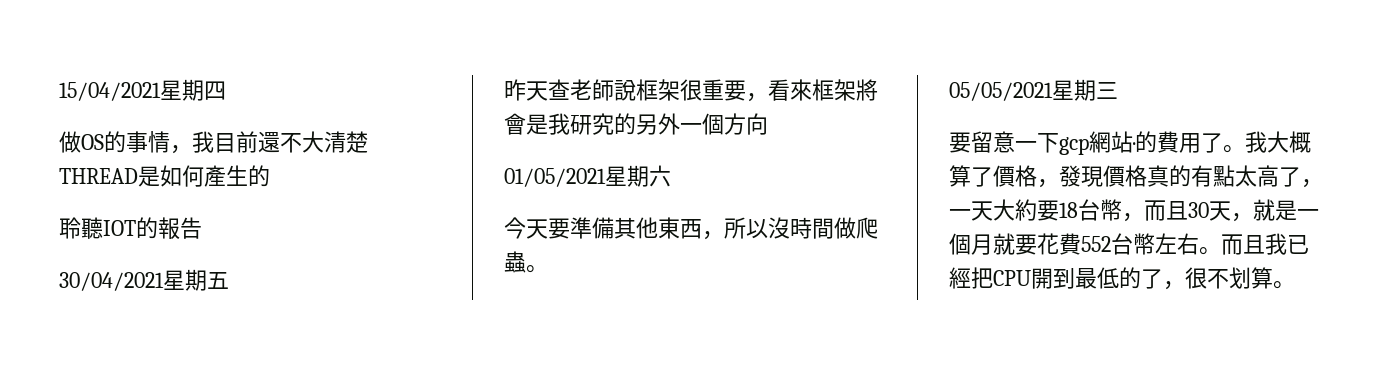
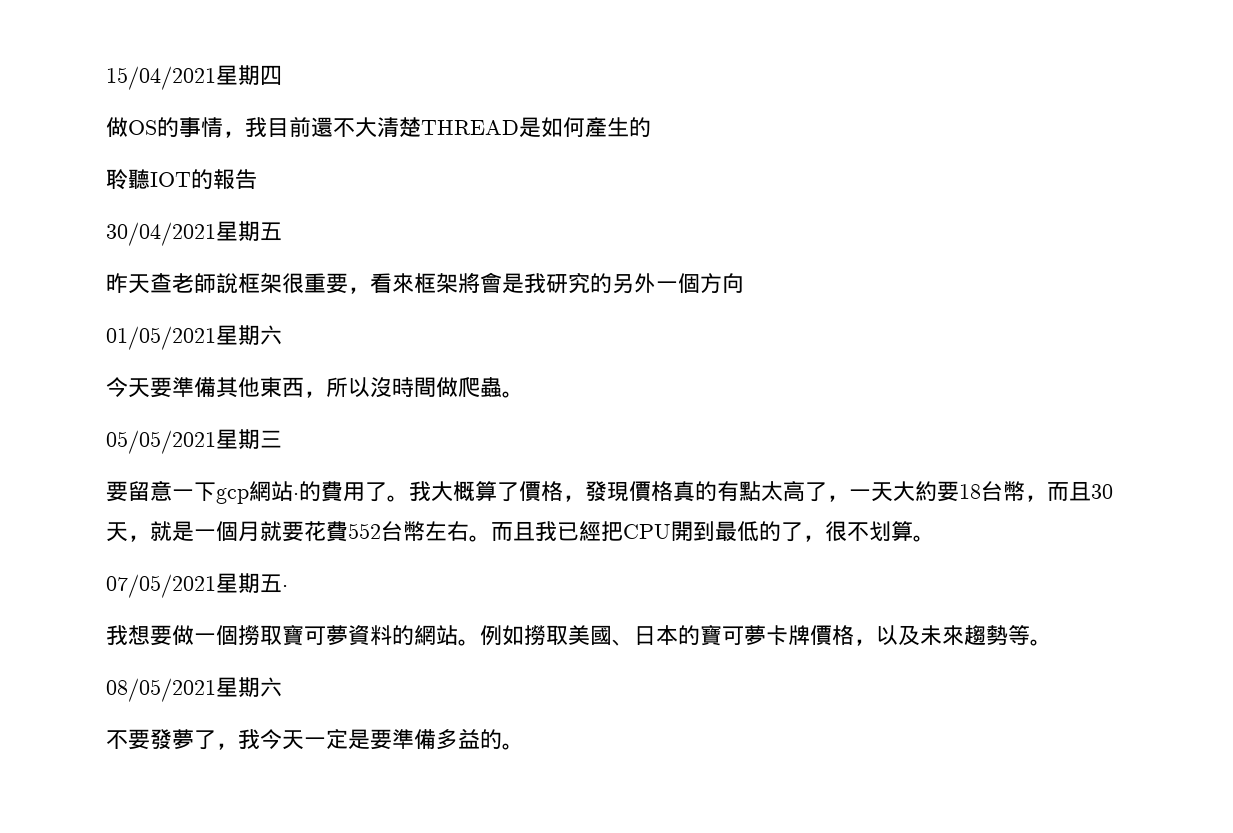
(1295, 285) none -> [106,573,288,598] [106,625,1052,646] [106,677,282,702] [106,728,524,750] // 07/05/2021星期五· // 我想要做一個撈取寶可夢資料的網站。例如撈取美國、日本的寶可夢卡牌價格，以及未來趨勢等。 // 08/05/2021星期六 // 不要發夢了，我今天一定是要準備多益的。

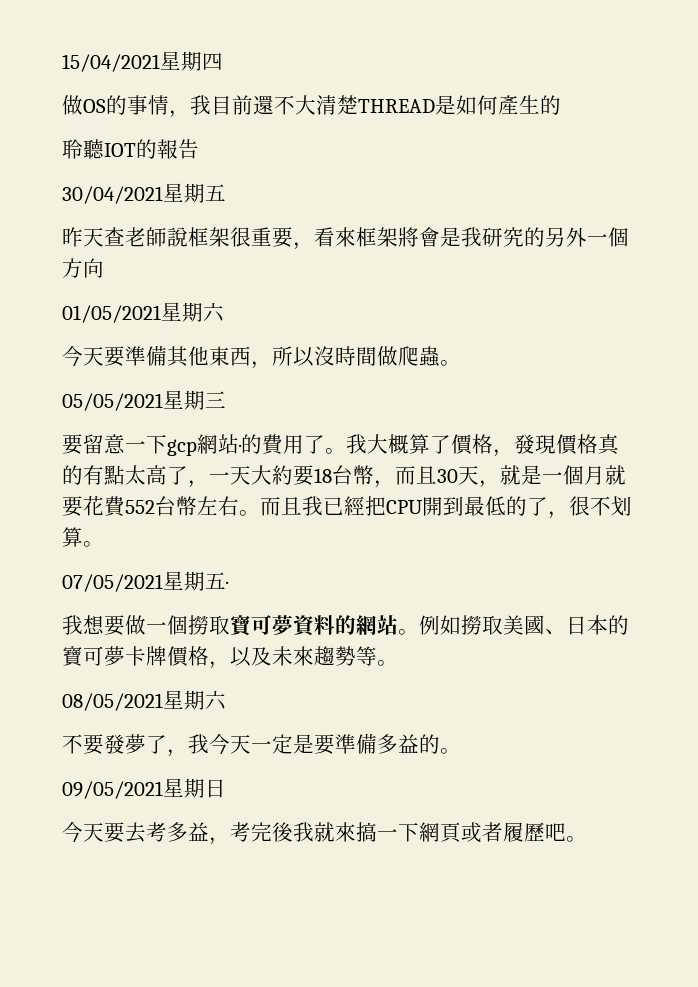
(524, 746) none -> [62,778,226,799] [62,822,587,845] // 09/05/2021星期日 // 今天要去考多益，考完後我就來搞一下網頁或者履歷吧。

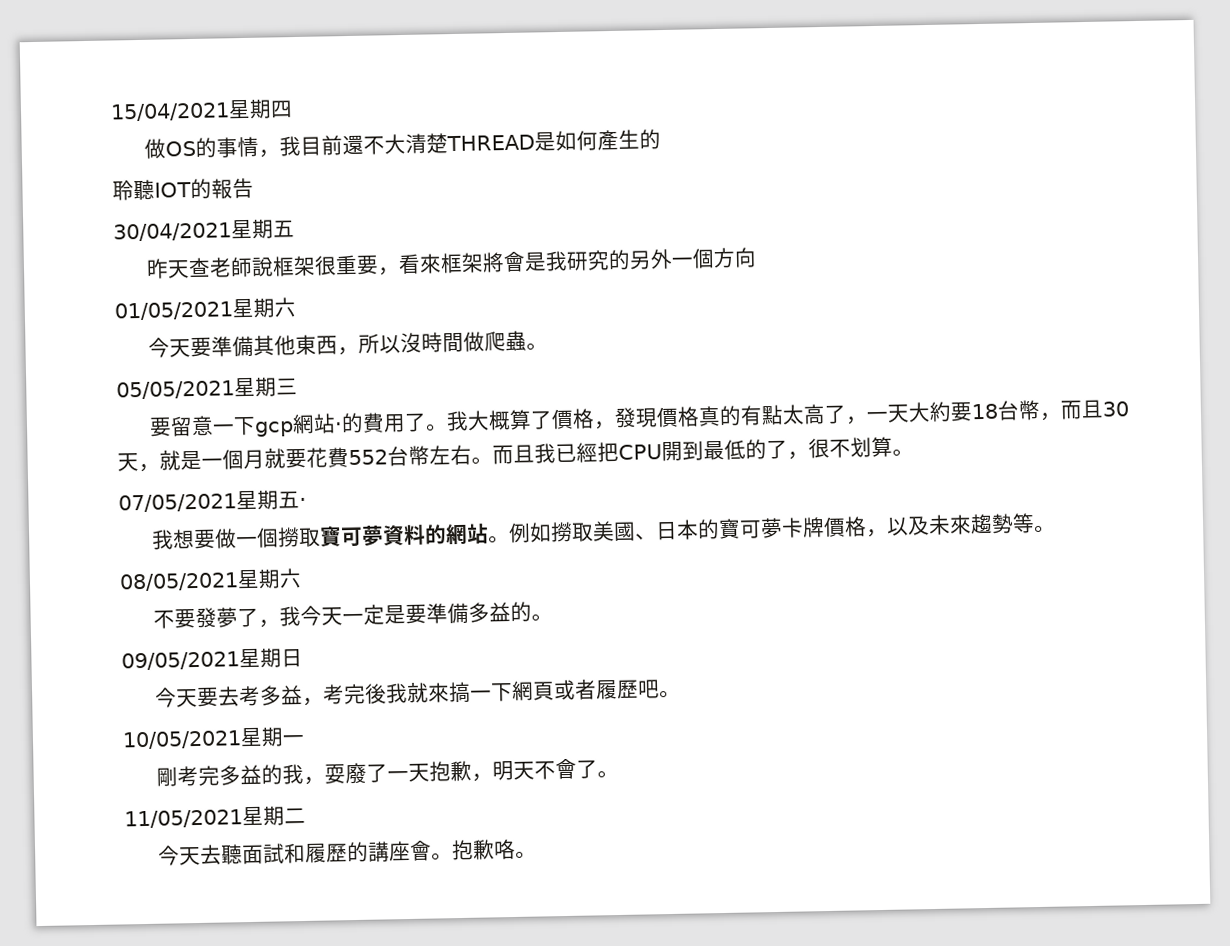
(587, 839) none -> [122,727,305,750] [156,758,620,787] [124,806,306,829] [158,838,538,866] // 10/05/2021星期一 // 剛考完多益的我，耍廢了一天抱歉，明天不會了。 // 11/05/2021星期二 // 今天去聽面試和履歷的講座會。抱歉咯。

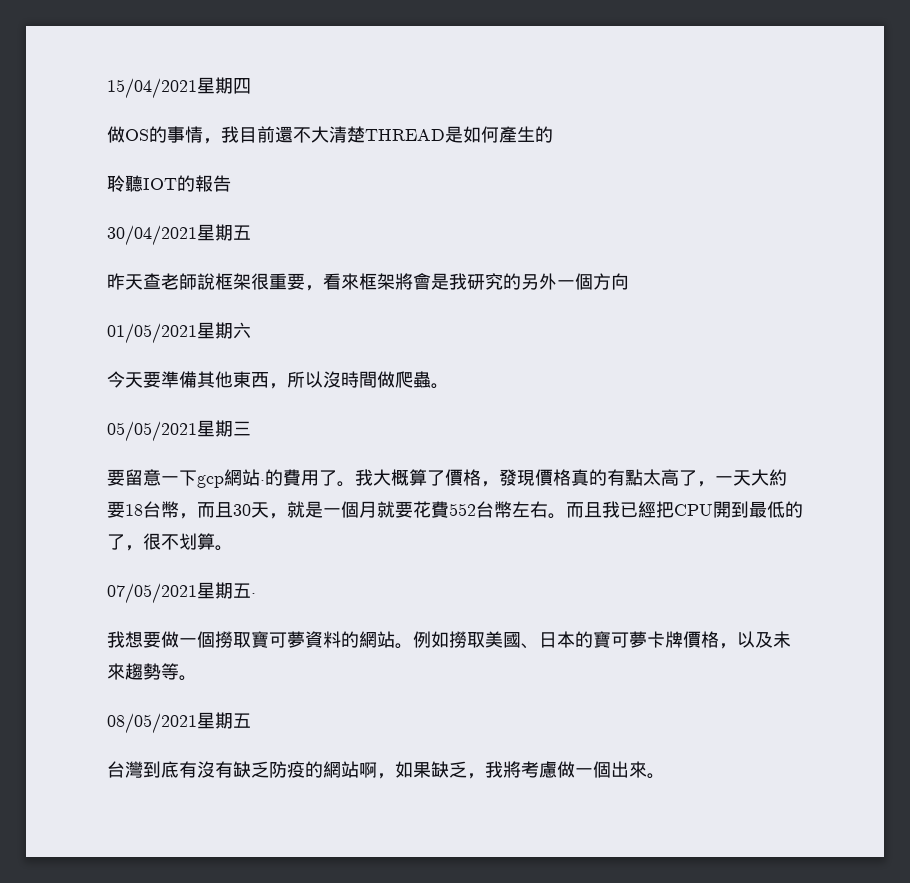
[279,567,302,589] [153,601,554,629] [121,648,303,671] [155,679,682,708] [122,727,305,750] [156,758,620,787] [124,806,306,829] [158,838,517,866] 六 // 不要發夢了，我今天一定是要準備多益的。 // 09/05/2021星期日 // 今天要去考多益，考完後我就來搞一下網頁或者履歷吧。 // 10/05/2021星期一 // 剛考完多益的我，耍廢了一天抱歉，明天不會了。 // 11/05/2021星期二 // 今天去聽面試和履歷的講座會。抱歉咯 -> [233,713,251,728] [107,761,647,779] 五 // 台灣到底有沒有缺乏防疫的網站啊，如果缺乏，我將考慮做一個出來

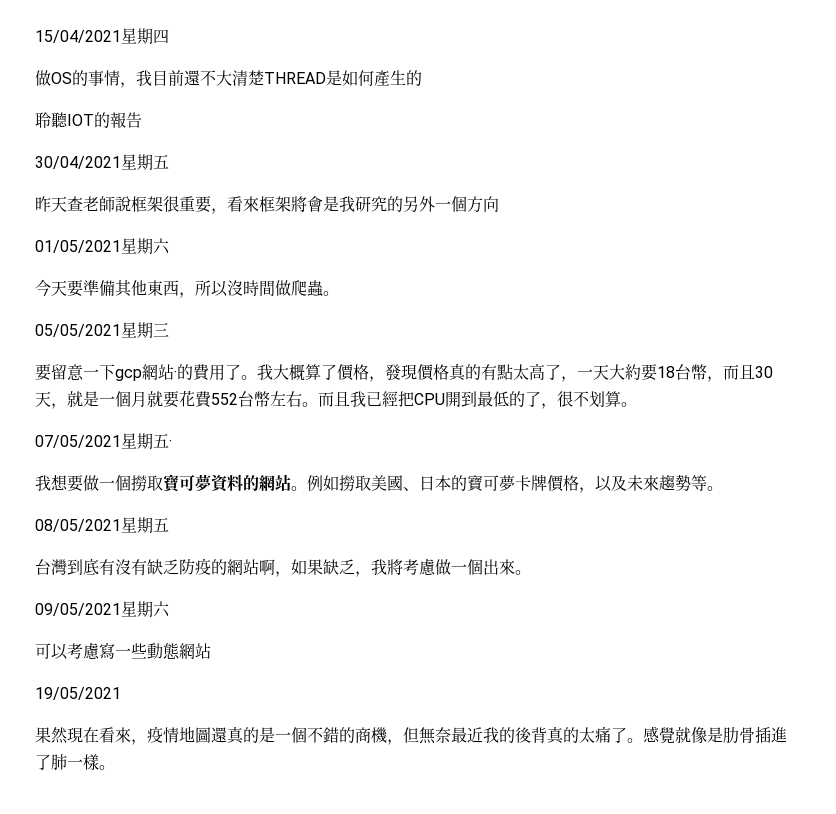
(665, 776) none -> [35,601,170,617] [35,642,211,660] [35,687,121,700] [35,726,787,745] [35,754,115,770] // 09/05/2021星期六 // 可以考慮寫一些動態網站 // 19/05/2021 // 果然現在看來，疫情地圖還真的是一個不錯的商機，但無奈最近我的後背真的太痛了。感覺就像是肋骨插進了肺一樣。

